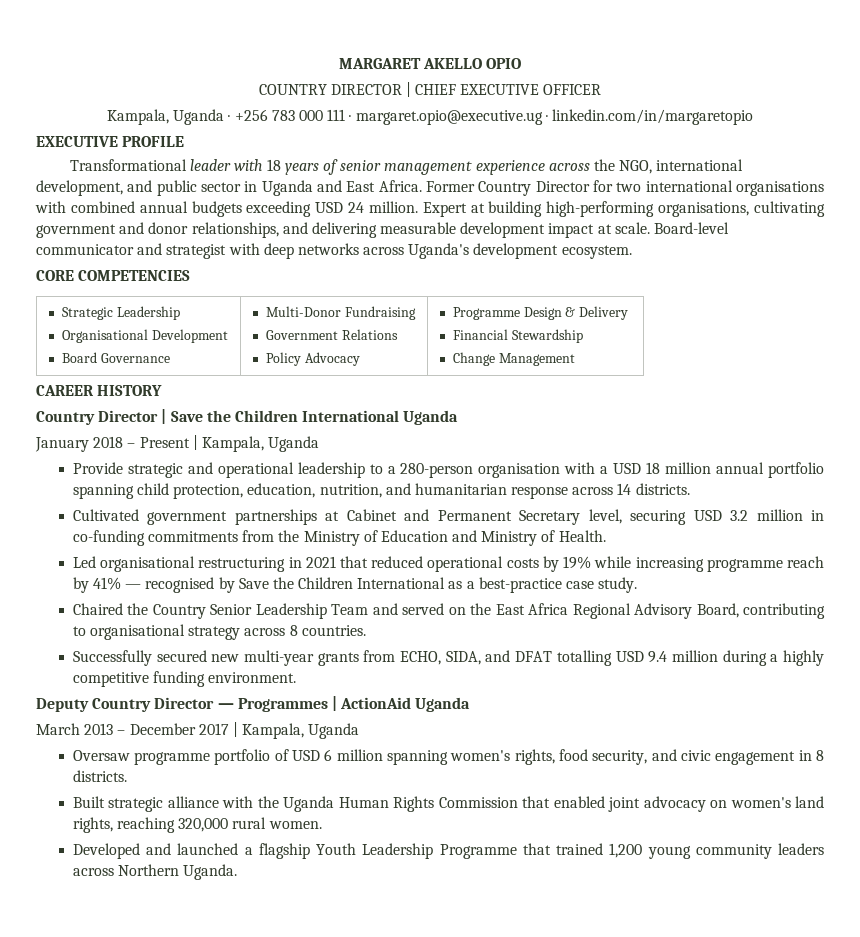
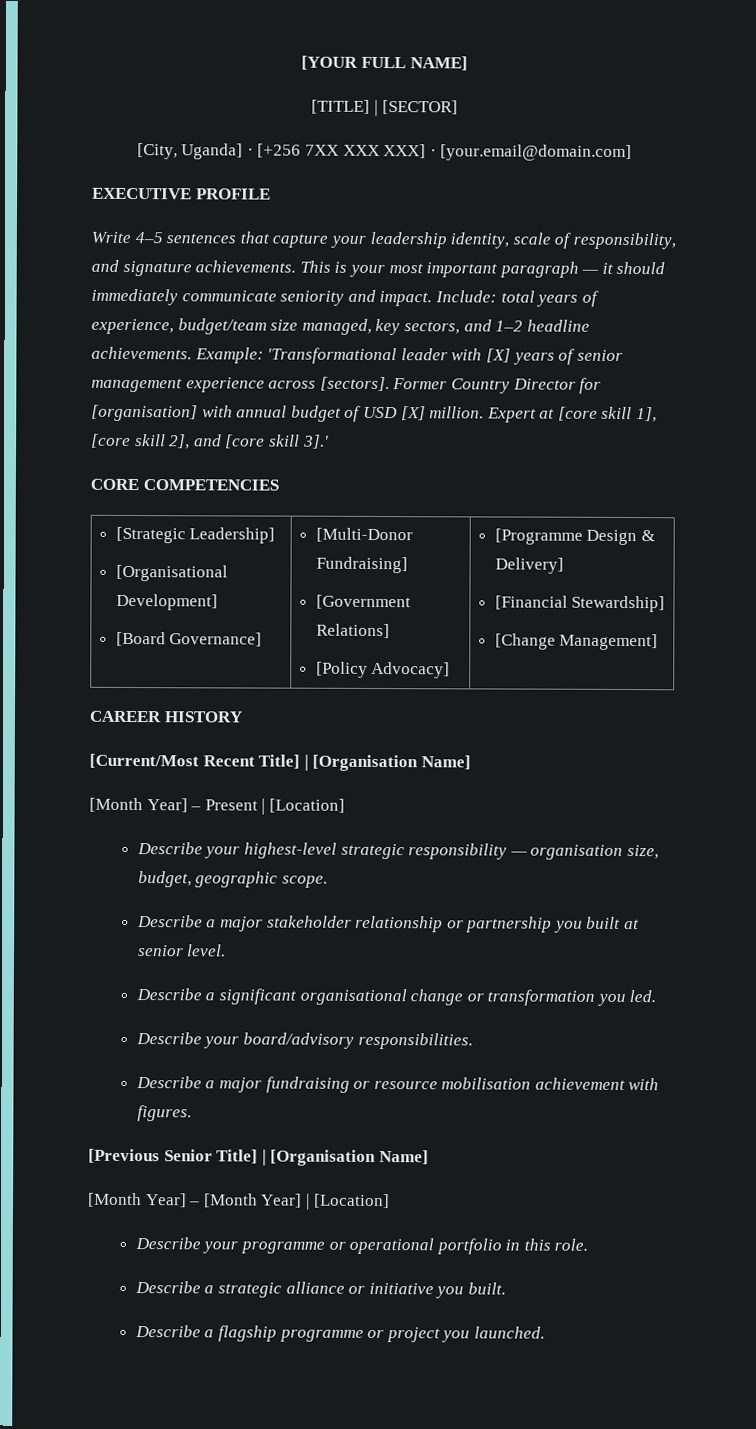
[338,58,522,69] [258,82,602,97] [107,109,753,125] [36,136,185,147] [70,159,188,171] MARGARET AKELLO OPIO // COUNTRY DIRECTOR | CHIEF EXECUTIVE OFFICER // Kampala, Uganda · +256 783 000 111 · margaret.opio@executive.ug · linkedin.com/in/margaretopio // EXECUTIVE PROFILE // Transformational -> [301,55,468,71] [311,99,458,116] [136,143,633,162] [92,187,271,200] [91,231,676,250] [91,259,666,278] [91,288,599,307] [91,318,590,336] [91,346,398,365] [YOUR FULL NAME] // [TITLE] | [SECTOR] // [City, Uganda] · [+256 7XX XXX XXX] · [your.email@domain.com] // EXECUTIVE PROFILE // Write 4–5 sentences that capture your leadership identity, scale of responsibility, and signature achievements. This is your most important paragraph — it should immediately communicate seniority and impact. Include: total years of experience, budget/team size managed, key sectors, and 1–2 headline achievements. Example: 'Transformational
[266,159,281,171] 18 -> [485,348,511,363] [X]
[593,159,744,174] [36,180,824,196] [35,201,825,217] [36,222,730,238] [36,243,632,259] [36,270,191,281] [61,306,180,320] [61,329,228,343] [61,352,170,363] [265,306,416,320] [265,329,398,340] [265,352,360,366] [452,306,629,320] [452,329,583,343] [452,352,575,366] [36,385,163,396] [36,409,459,425] [35,435,320,452] [72,462,824,478] [72,483,690,499] [72,509,825,525] [72,530,606,546] [72,556,825,572] [72,577,638,593] [72,603,825,619] [72,624,366,640] [72,650,825,666] [72,671,297,687] [36,696,471,712] [36,722,360,739] [72,749,825,765] [72,770,127,782] [72,796,824,812] [72,817,322,833] [72,843,824,859] [72,864,238,880] the NGO, international development, and public sector in Uganda and East Africa. Former Country Director for two international organisations with combined annual budgets exceeding USD 24 million. Expert at building high-performing organisations, cultivating government and donor relationships, and delivering measurable development impact at scale. Board-level communicator and strategist with deep networks across Uganda's development ecosystem. // CORE COMPETENCIES // Strategic Leadership // Organisational Development // Board Governance | Multi-Donor Fundraising // Government Relations // Policy Advocacy | Programme Design & Delivery // Financial Stewardship // Change Management // CAREER HISTORY // Country Director | Save the Children International Uganda // January 2018 – Present | Kampala, Uganda // Provide strategic and operational leadership to a 280-person organisation with a USD 18 million annual portfolio spanning child protection, education, nutrition, and humanitarian response across 14 districts. // Cultivated government partnerships at Cabinet and Permanent Secretary level, securing USD 3.2 million in co-funding commitments from the Ministry of Education and Ministry of Health. // Led organisational restructuring in 2021 that reduced operational costs by 19% while increasing programme reach by 41% — recognised by Save the Children International as a best-practice case study. // Chaired the Country Senior Leadership Team and served on the East Africa Regional Advisory Board, contributing to organisational strategy across 8 countries. // Successfully secured new multi-year grants from ECHO, SIDA, and DFAT totalling USD 9.4 million during a highly competitive funding environment. // Deputy Country Director — Programmes | ActionAid Uganda // March 2013 – December 2017 | Kampala, Uganda // Oversaw programme portfolio of USD 6 million spanning women's rights, food security, and civic engagement in 8 districts. // Built strategic alliance with the Uganda Human Rights Commission that enabled joint advocacy on women's land rights, reaching 320,000 rural women. // Developed and launched a flagship Youth Leadership Programme that trained 1,200 young community leaders across Northern Uganda. -> [319,376,602,394] [91,404,658,423] [91,433,329,450] [90,478,279,491] [115,526,276,544] [115,564,228,582] [115,593,218,611] [115,631,263,647] [315,527,413,543] [315,556,408,574] [315,594,411,610] [315,623,390,639] [315,661,451,679] [494,528,655,546] [494,557,564,574] [494,595,666,613] [494,633,659,651] [89,710,243,723] [89,753,471,772] [89,797,345,815] [136,842,659,860] [137,871,328,888] [136,915,641,933] [137,944,227,957] [135,988,657,1006] [135,1032,473,1050] [135,1076,660,1093] [136,1105,192,1122] [88,1148,429,1166] [88,1192,390,1210] [134,1237,589,1255] [134,1281,506,1299] [134,1325,545,1343] [sectors]. Former Country Director for [organisation] with annual budget of USD [X] million. Expert at [core skill 1], [core skill 2], and [core skill 3].' // CORE COMPETENCIES // [Strategic Leadership] // [Organisational Development] // [Board Governance] | [Multi-Donor Fundraising] // [Government Relations] // [Policy Advocacy] | [Programme Design & Delivery] // [Financial Stewardship] // [Change Management] // CAREER HISTORY // [Current/Most Recent Title] | [Organisation Name] // [Month Year] – Present | [Location] // Describe your highest-level strategic responsibility — organisation size, budget, geographic scope. // Describe a major stakeholder relationship or partnership you built at senior level. // Describe a significant organisational change or transformation you led. // Describe your board/advisory responsibilities. // Describe a major fundraising or resource mobilisation achievement with figures. // [Previous Senior Title] | [Organisation Name] // [Month Year] – [Month Year] | [Location] // Describe your programme or operational portfolio in this role. // Describe a strategic alliance or initiative you built. // Describe a flagship programme or project you launched.

